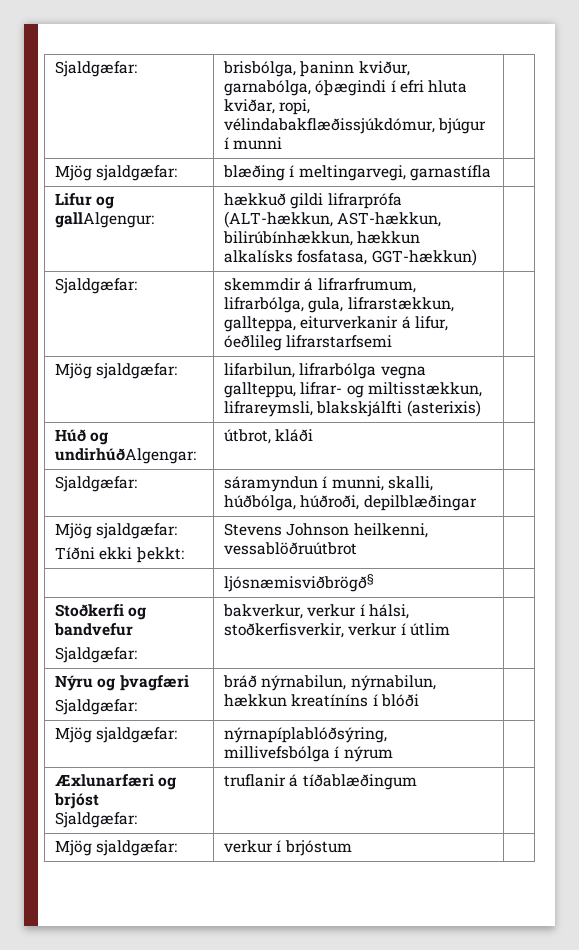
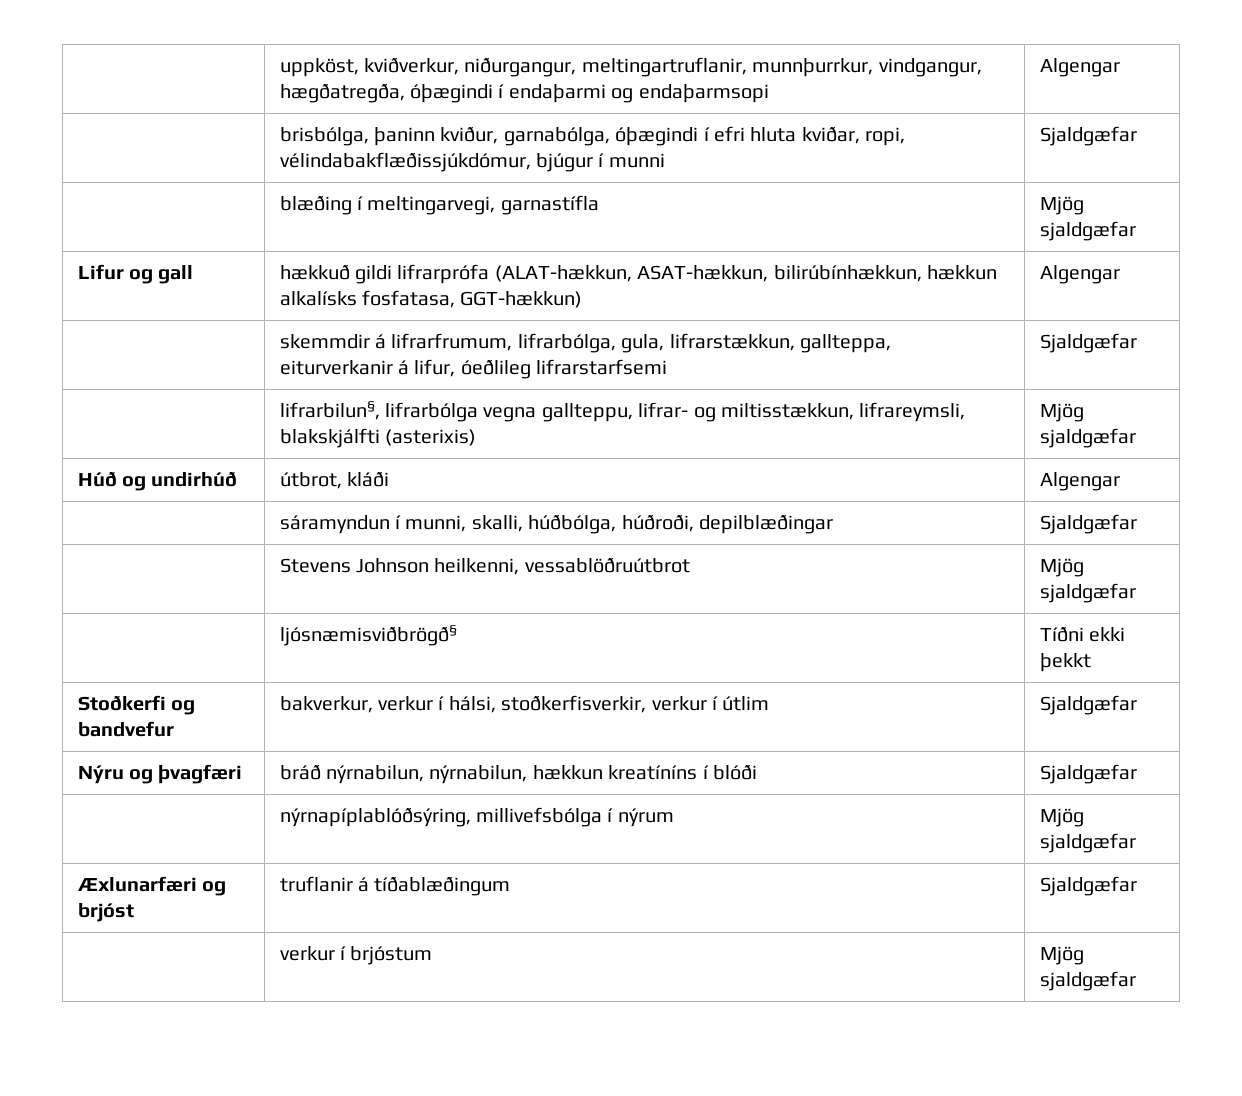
[55,61,138,77] Sjaldgæfar: -> [279,57,982,77] [279,84,769,103] [1039,58,1120,77] | uppköst, kviðverkur, niðurgangur, meltingartruflanir, munnþurrkur, vindgangur, hægðatregða, óþægindi í endaþarmi og endaþarmsopi | Algengar //
[55,165,178,181] // Mjög sjaldgæfar: -> [1039,126,1137,146] Sjaldgæfar //
(491, 173) none -> [1039,196,1084,215] [1039,221,1136,241] Mjög sjaldgæfar
[55,212,155,228] gallAlgengur: -> [158,265,194,284] gall
[224,211,442,228] (ALT-hækkun, AST-hækkun, -> [494,265,769,282] (ALAT-hækkun, ASAT-hækkun,
[55,278,138,294] // Sjaldgæfar: -> [1039,265,1120,284] Algengar //
[55,363,178,379] [224,363,296,378] // Mjög sjaldgæfar: | lifarbilun, -> [1039,333,1137,353] [279,401,380,420] Sjaldgæfar // | lifrarbilun§,
(481, 408) none -> [1039,403,1084,422] [1039,428,1136,448] Mjög sjaldgæfar
[55,448,197,464] undirhúðAlgengar: -> [151,472,238,487] undirhúð
[55,476,138,492] // Sjaldgæfar: -> [1039,472,1120,491] Algengar //
[55,523,178,539] [55,547,184,563] // Mjög sjaldgæfar: // Tíðni ekki þekkt: -> [1039,514,1137,534] Sjaldgæfar //
(358, 548) none -> [1039,558,1084,577] [1039,583,1136,603] Mjög sjaldgæfar
(375, 583) none -> [1039,627,1126,642] [1039,653,1091,672] Tíðni ekki þekkt
[55,647,138,663] // Sjaldgæfar: -> (174, 729) none
(450, 629) none -> [1039,695,1137,715] Sjaldgæfar
[55,699,138,715] // Sjaldgæfar: -> (243, 774) none
[55,727,178,743] // Mjög sjaldgæfar: -> [1039,764,1137,784] Sjaldgæfar //
(393, 754) none -> [1039,808,1084,827] [1039,833,1136,853] Mjög sjaldgæfar
[55,812,138,828] // Sjaldgæfar: -> (134, 912) none
[55,840,178,856] // Mjög sjaldgæfar: -> [1039,876,1137,896] Sjaldgæfar //
(352, 848) none -> [1039,946,1084,965] [1039,971,1136,991] Mjög sjaldgæfar

